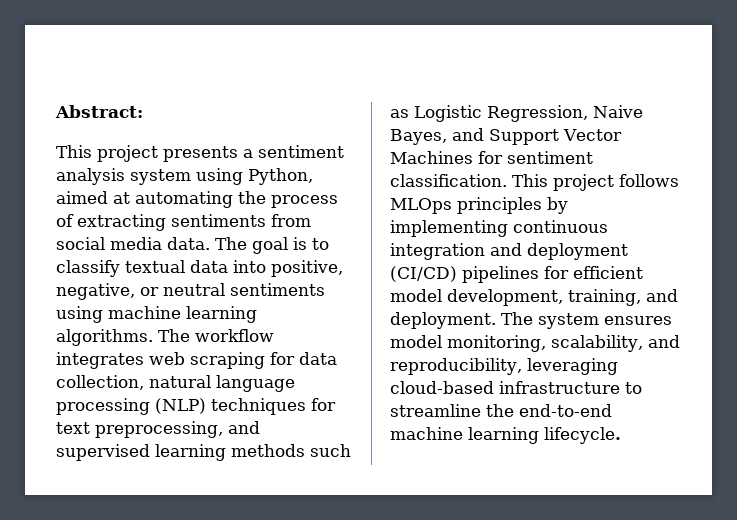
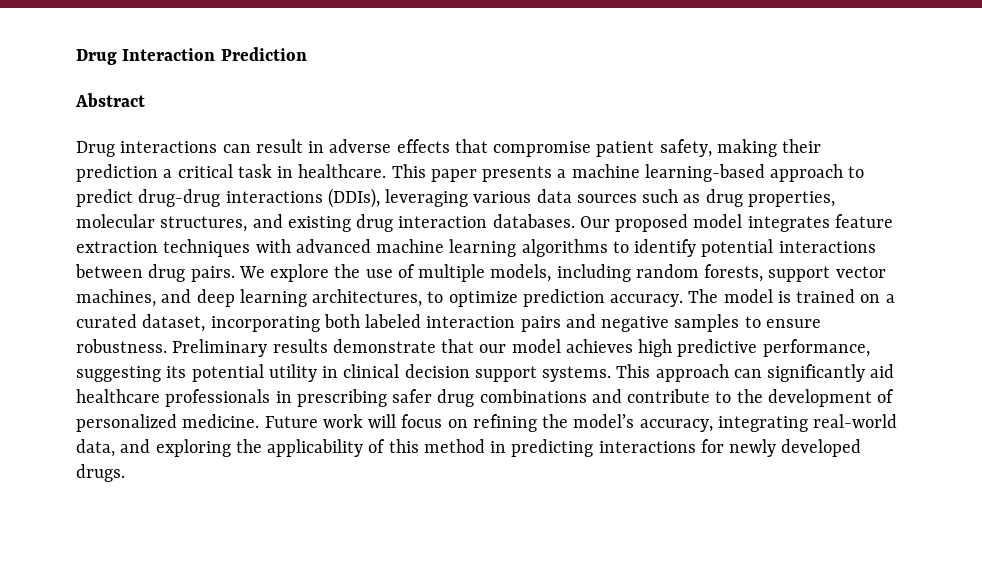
[55,105,143,118] [56,145,344,162] [56,168,313,185] [56,191,338,208] [56,214,311,231] [56,237,329,254] [56,260,343,277] [56,283,325,300] [56,306,257,323] [56,329,274,346] [56,352,337,369] [56,375,295,392] [56,398,336,415] [56,421,260,438] [56,444,351,461] [390,105,643,122] [390,128,622,145] [390,151,593,164] [390,174,679,191] [390,197,568,214] [390,220,608,237] [390,243,628,260] [390,266,643,283] [390,289,678,306] [390,312,672,329] [390,335,680,352] [390,358,618,375] [390,381,642,394] [390,404,612,417] [390,427,621,444] Abstract: // This project presents a sentiment analysis system using Python, aimed at automating the process of extracting sentiments from social media data. The goal is to classify textual data into positive, negative, or neutral sentiments using machine learning algorithms. The workflow integrates web scraping for data collection, natural language processing (NLP) techniques for text preprocessing, and supervised learning methods such as Logistic Regression, Naive Bayes, and Support Vector Machines for sentiment classification. This project follows MLOps principles by implementing continuous integration and deployment (CI/CD) pipelines for efficient model development, training, and deployment. The system ensures model monitoring, scalability, and reproducibility, leveraging cloud-based infrastructure to streamline the end-to-end machine learning lifecycle. -> [76,47,307,65] [75,93,145,107] [76,139,822,157] [76,164,865,182] [76,188,835,208] [76,214,893,232] [76,239,876,257] [75,264,886,282] [76,289,895,307] [76,314,821,332] [76,339,870,357] [76,364,895,382] [76,389,895,407] [76,414,898,432] [76,439,862,457] [76,464,125,482] Drug Interaction Prediction // Abstract // Drug interactions can result in adverse effects that compromise patient safety, making their prediction a critical task in healthcare. This paper presents a machine learning-based approach to predict drug-drug interactions (DDIs), leveraging various data sources such as drug properties, molecular structures, and existing drug interaction databases. Our proposed model integrates feature extraction techniques with advanced machine learning algorithms to identify potential interactions between drug pairs. We explore the use of multiple models, including random forests, support vector machines, and deep learning architectures, to optimize prediction accuracy. The model is trained on a curated dataset, incorporating both labeled interaction pairs and negative samples to ensure robustness. Preliminary results demonstrate that our model achieves high predictive performance, suggesting its potential utility in clinical decision support systems. This approach can significantly aid healthcare professionals in prescribing safer drug combinations and contribute to the development of personalized medicine. Future work will focus on refining the model’s accuracy, integrating real-world data, and exploring the applicability of this method in predicting interactions for newly developed drugs.

